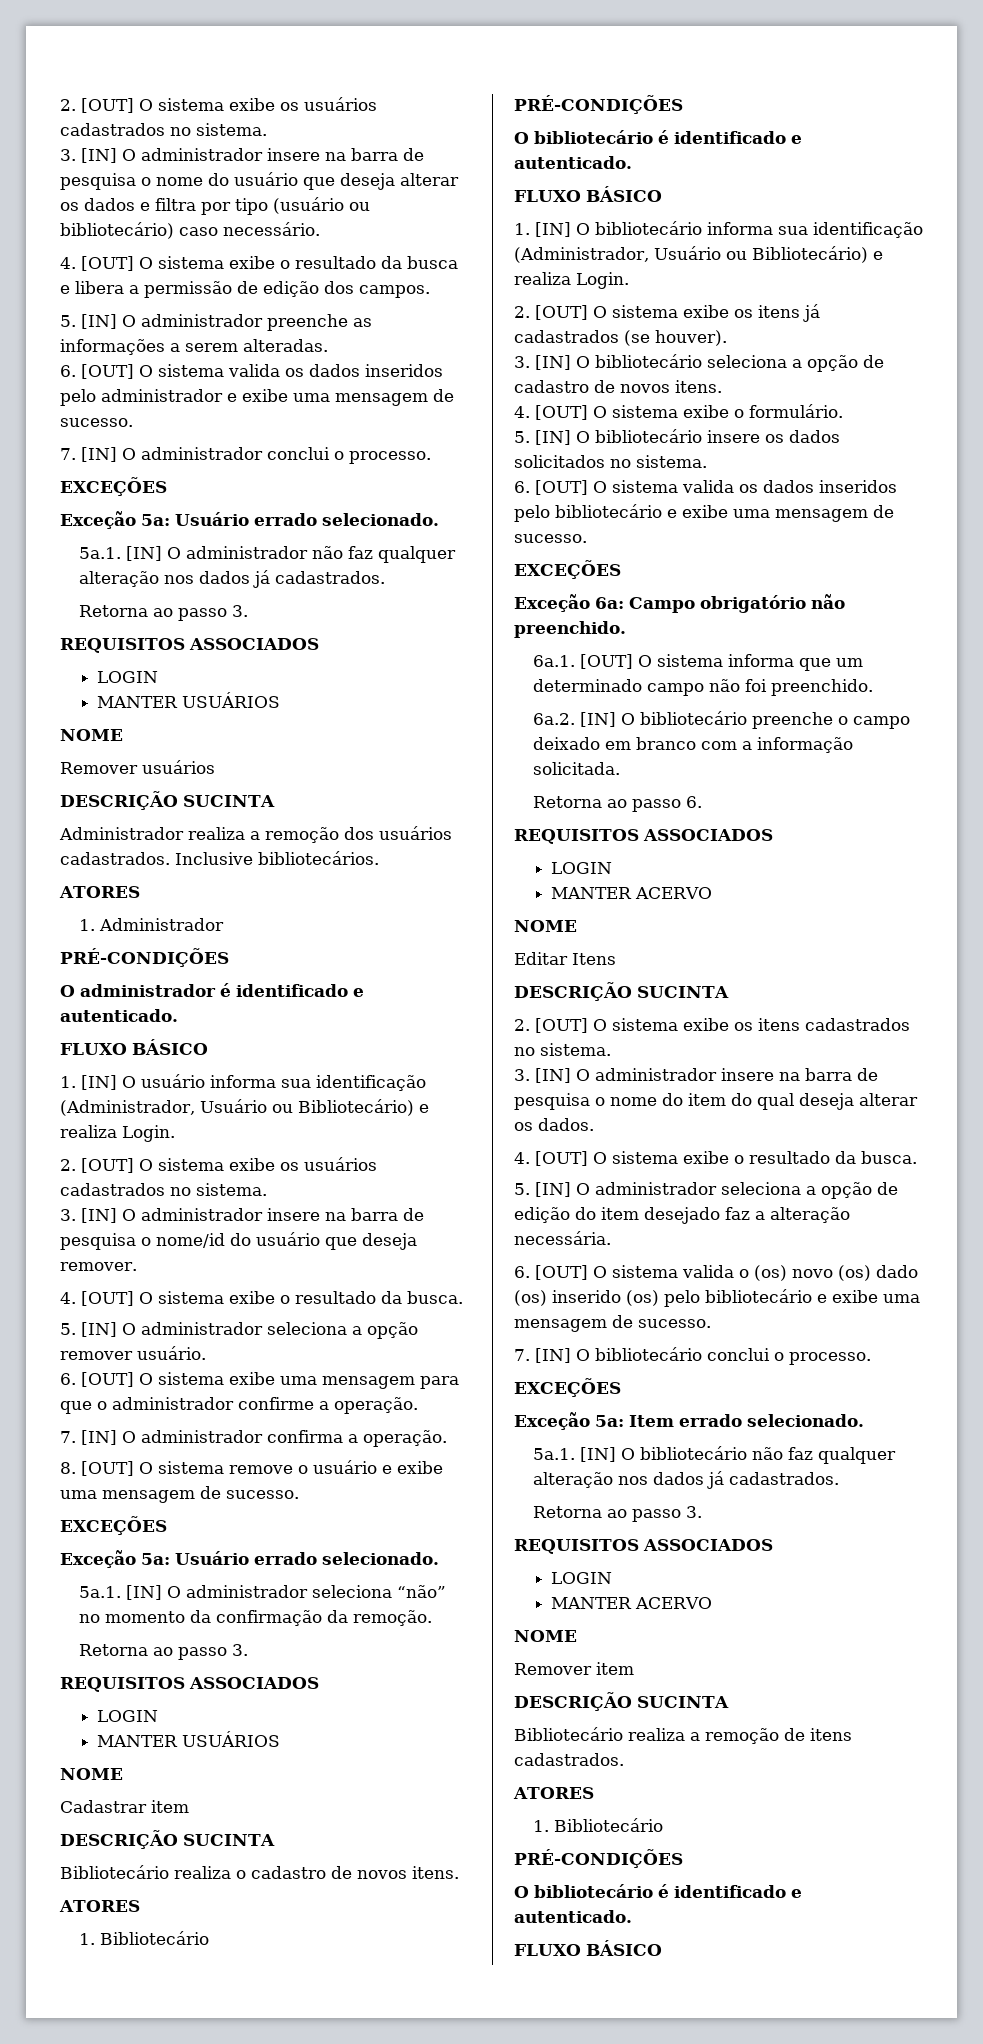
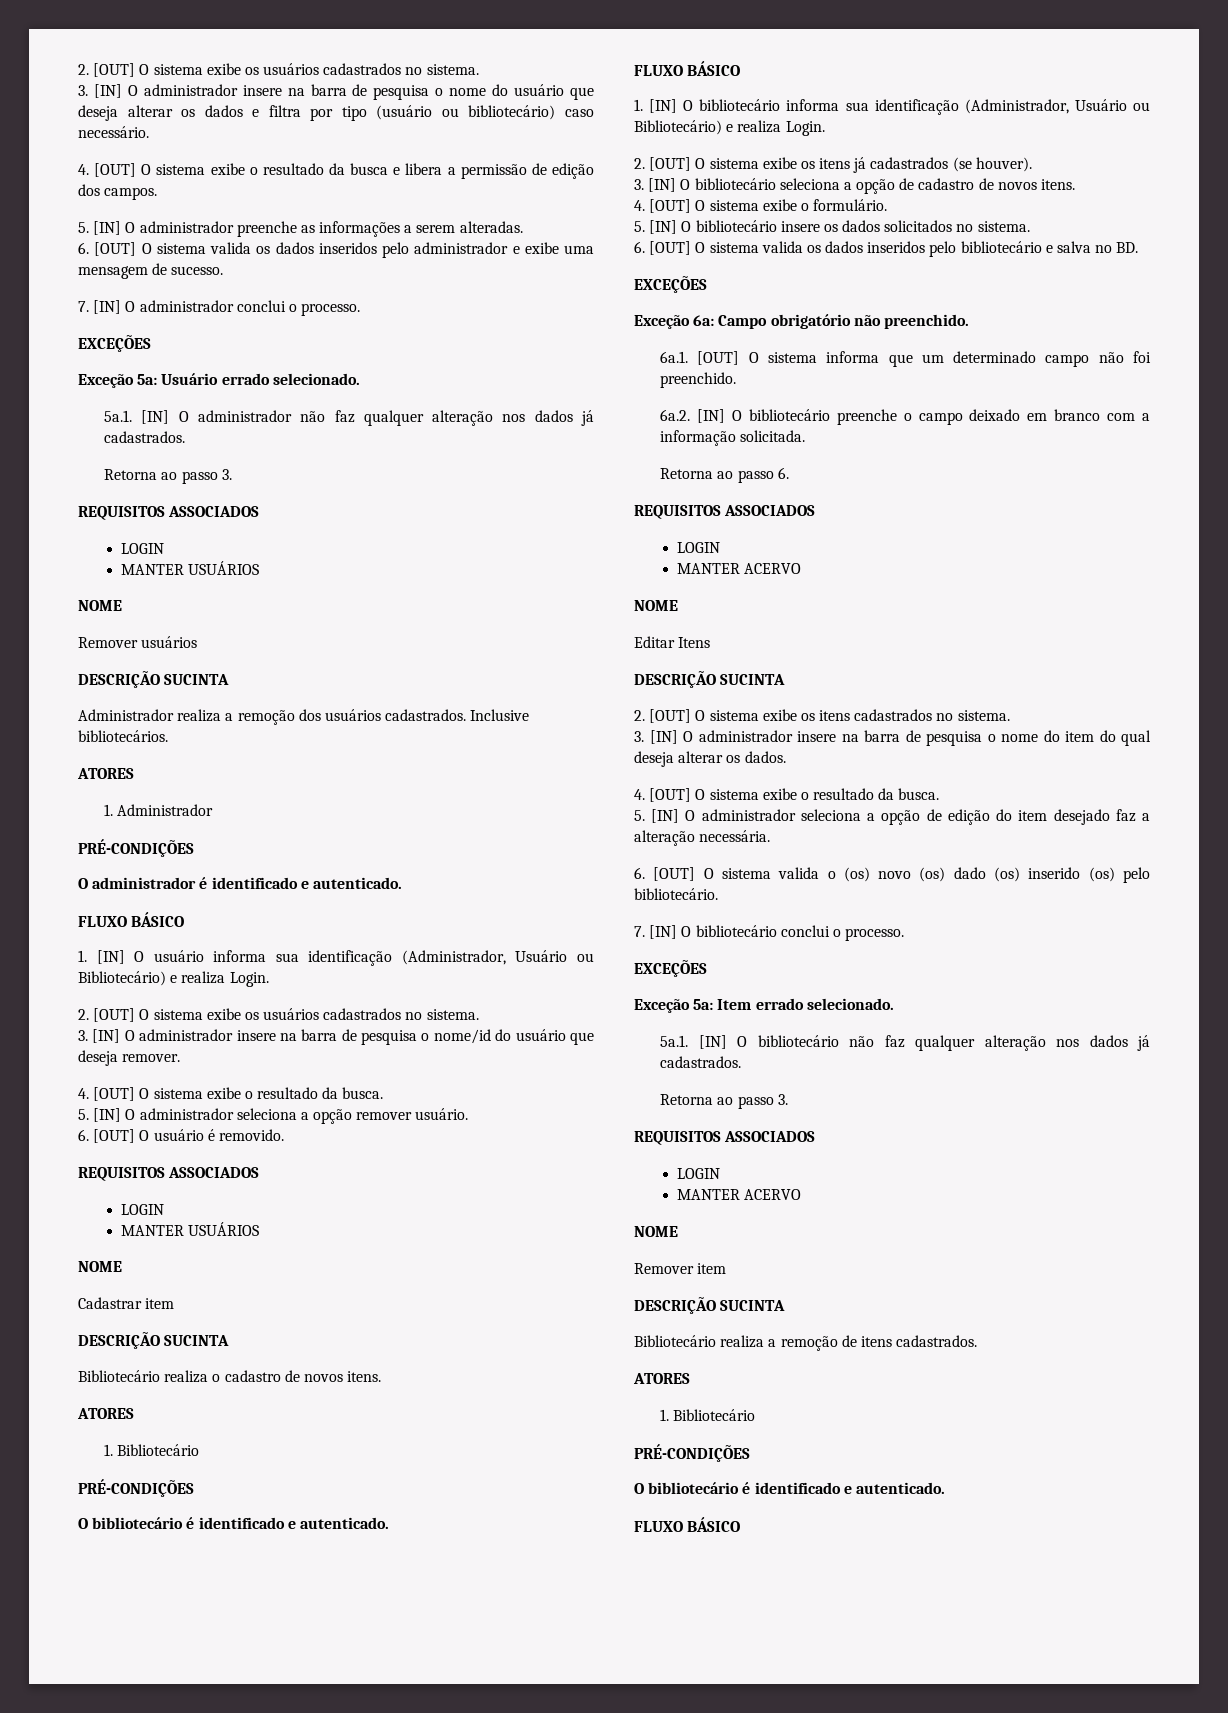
[158,1372,459,1389] [60,1397,418,1414] [60,1430,447,1447] [60,1460,443,1476] [60,1486,299,1503] [60,1516,167,1535] [60,1550,439,1568] [78,1585,446,1600] [78,1610,432,1626] [78,1644,248,1660] sistema exibe uma mensagem para que o administrador confirme a operação. // 7. [IN] O administrador confirma a operação. // 8. [OUT] O sistema remove o usuário e exibe uma mensagem de sucesso. // EXCEÇÕES // Exceção 5a: Usuário errado selecionado. // 5a.1. [IN] O administrador seleciona “não” no momento da confirmação da remoção. // Retorna ao passo 3. -> [153,1129,284,1141] usuário é removido.
[682,505,894,522] [514,534,587,543] exibe uma mensagem de sucesso. -> [1057,241,1139,253] salva no BD.
[705,1289,920,1303] [514,1315,711,1332] bibliotecário e exibe uma mensagem de sucesso. -> [634,888,718,900] bibliotecário.

